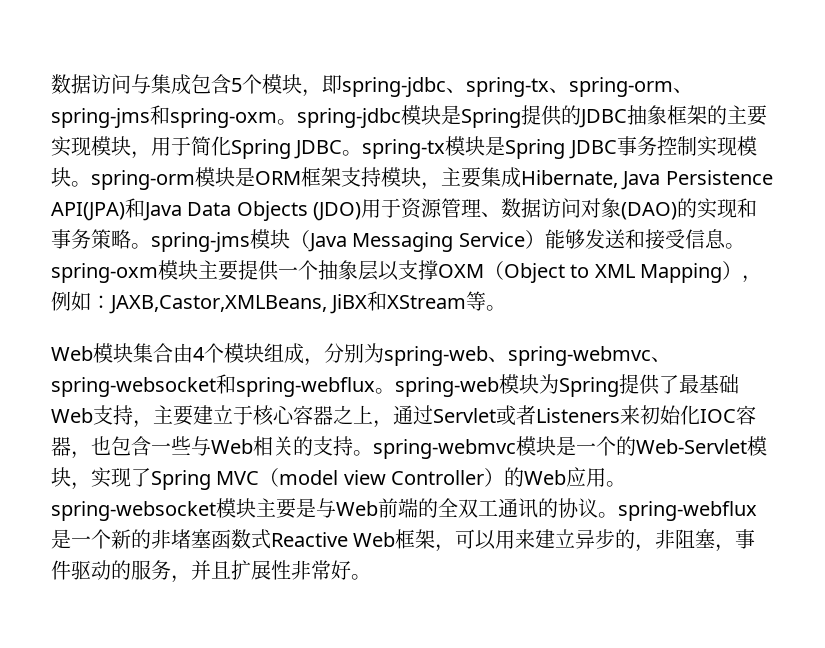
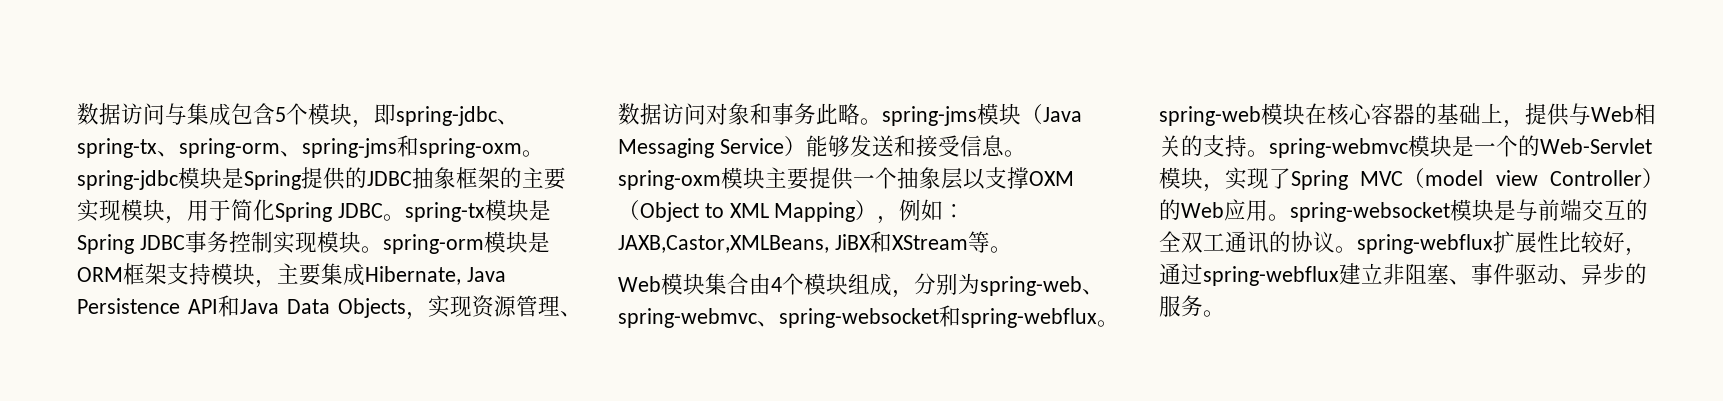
[51,202,125,221] API(JPA) -> [188,299,218,314] API
[313,198,402,221] (JDO)用于 -> [406,295,472,320] ，实现
[621,198,758,220] [51,229,111,249] (DAO)的实现和事务策 -> [750,103,838,125] 和事务此
[539,374,739,397] [51,405,756,428] [51,436,191,459] 为Spring提供了最基础Web支持，主要建立于核心容器之上，通过Servlet或者Listeners来初始化IOC容器，也包含一些 -> [1305,103,1569,128] 在核心容器的基础上，提供
[256,498,418,519] 主要是与Web前端 -> [1494,199,1626,221] 是与前端交互
[51,529,756,552] [51,560,351,583] 是一个新的非堵塞函数式Reactive Web框架，可以用来建立异步的，非阻塞，事件驱动的服务，并且扩展性非常好 -> [1493,231,1647,256] [1159,263,1647,286] [1159,295,1203,317] 扩展性比较好，通过spring-webflux建立非阻塞、事件驱动、异步的服务

